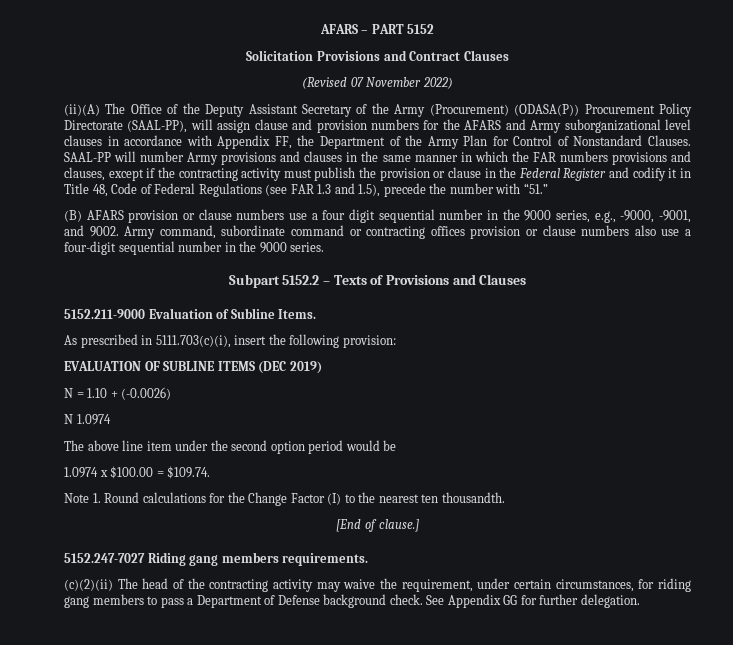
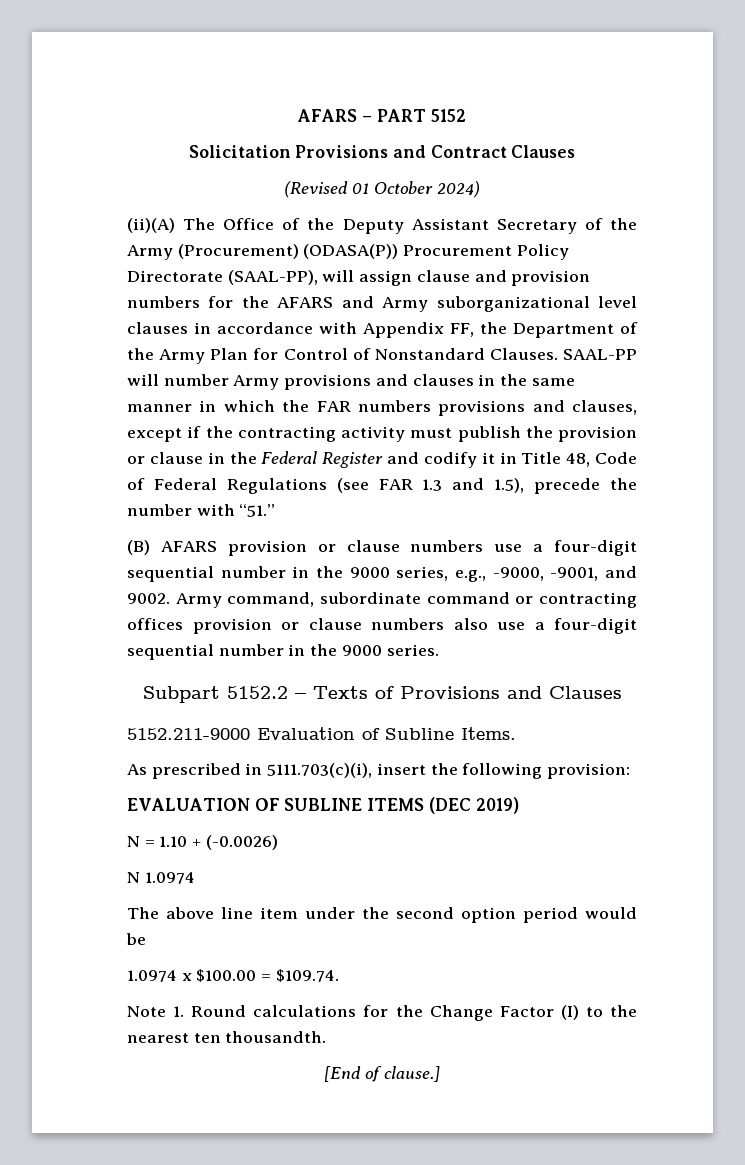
[350,77,453,89] 07 November 2022) -> [352,181,480,198] 01 October 2024)
[322,209,375,223] four digit -> [554,540,637,556] four-digit
[64,552,369,566] [64,578,691,592] [64,594,640,608] // 5152.247-7027 Riding gang members requirements. // (c)(2)(ii) The head of the contracting activity may waive the requirement, under certain circumstances, for riding gang members to pass a Department of Defense background check. See Appendix GG for further delegation. -> (440, 1074) none

